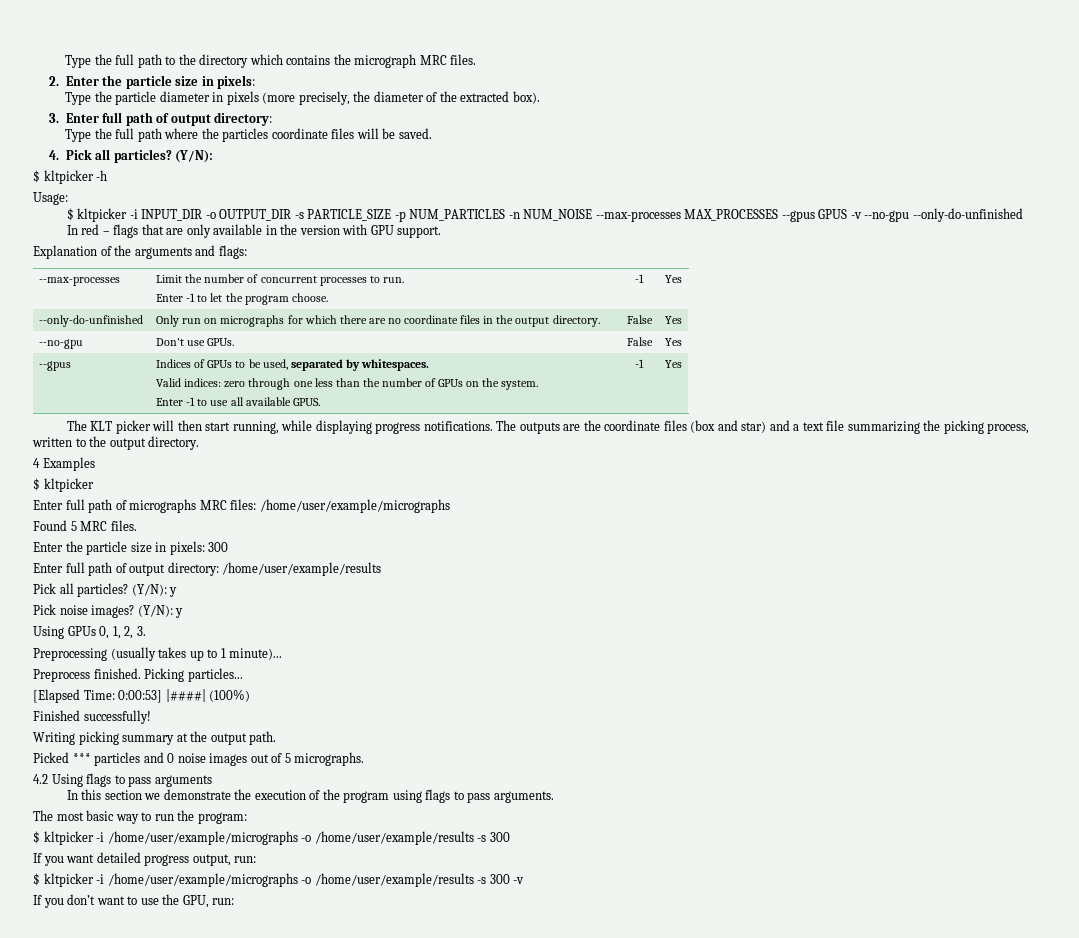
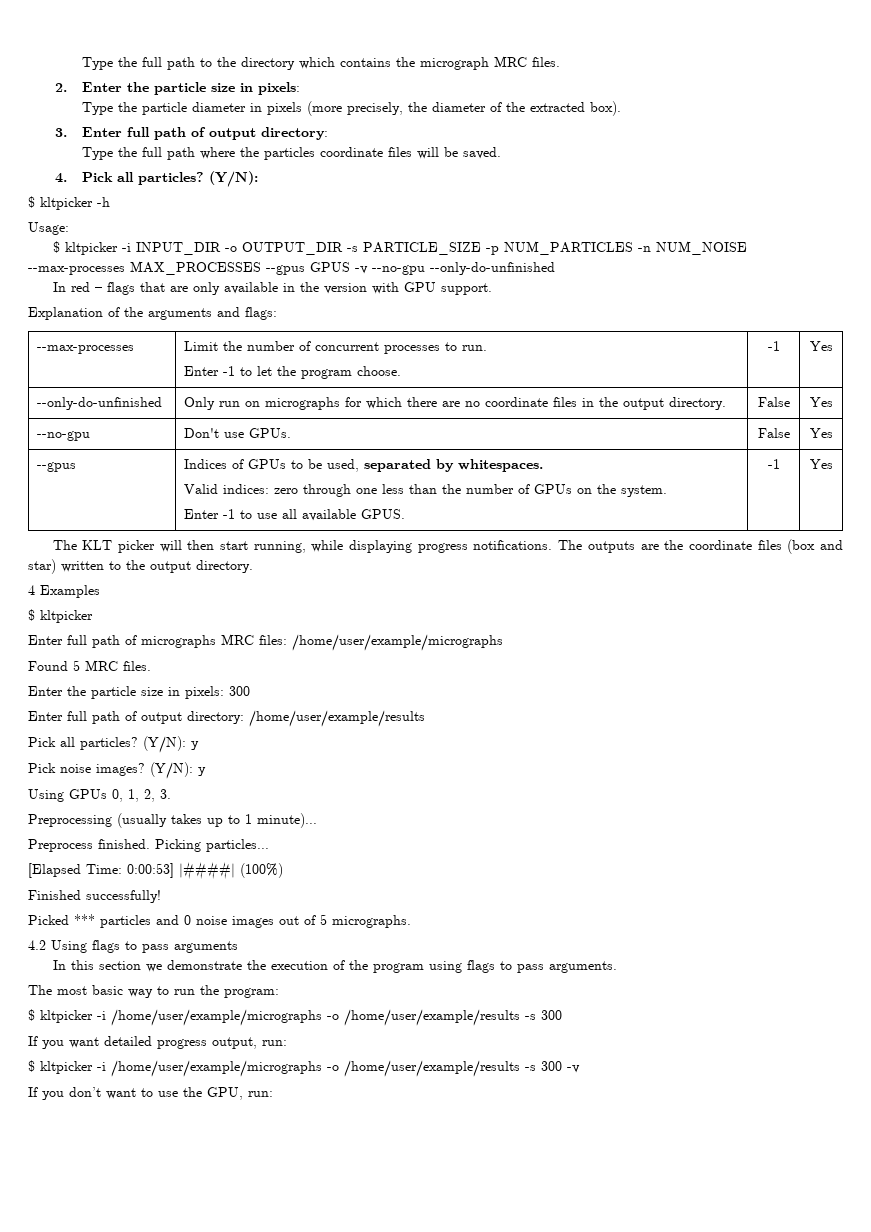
[769,420,1030,434] and a text file summarizing the picking process, -> (56, 566) none
[33,731,277,745] // Writing picking summary at the output path. -> (161, 896) none

